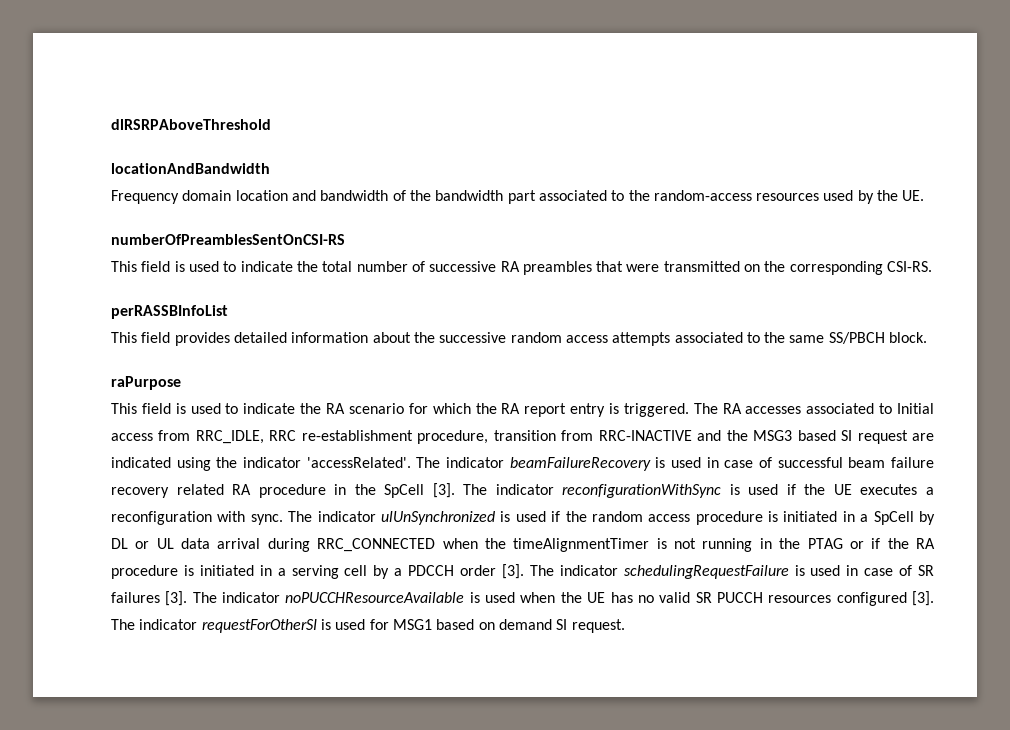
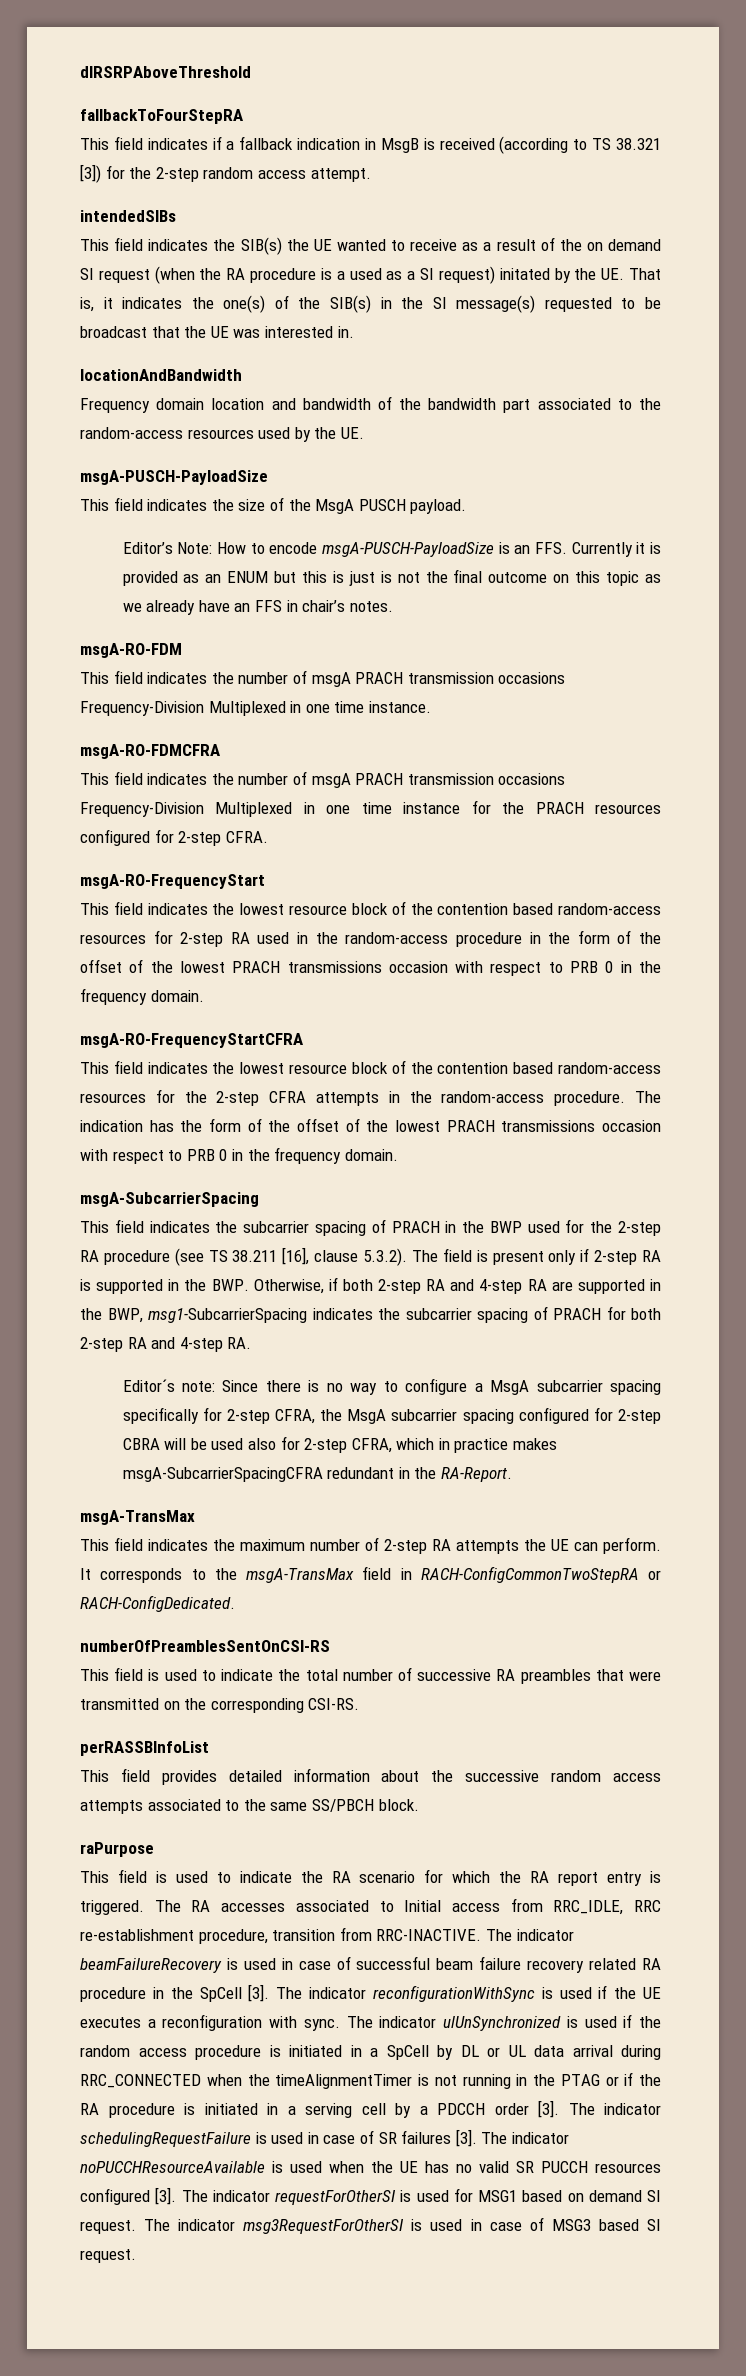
(271, 124) none -> [80,109,243,124] [80,136,661,154] [80,164,371,183] [80,210,176,222] [80,237,661,255] [80,266,661,284] [80,295,661,313] [80,326,354,338] // fallbackToFourStepRA // This field indicates if a fallback indication in MsgB is received (according to TS 38.321 [3]) for the 2-step random access attempt. // intendedSIBs // This field indicates the SIB(s) the UE wanted to receive as a result of the on demand SI request (when the RA procedure is a used as a SI request) initated by the UE. That is, it indicates the one(s) of the SIB(s) in the SI message(s) requested to be broadcast that the UE was interested in.
(925, 195) none -> [80,470,268,485] [80,497,467,514] [122,542,662,557] [122,569,662,586] [122,600,393,615] [80,643,182,658] [80,670,566,687] [80,701,431,716] [80,744,220,759] [80,771,566,788] [80,800,661,817] [80,829,268,846] [80,874,265,889] [80,901,661,915] [80,930,661,947] [80,959,661,976] [80,988,204,1005] [80,1033,303,1048] [80,1060,661,1074] [80,1089,661,1106] [80,1118,661,1132] [80,1147,398,1164] [80,1192,259,1207] [80,1219,661,1236] [80,1247,662,1266] [80,1277,661,1294] [80,1306,661,1323] [80,1337,252,1352] [122,1378,661,1395] [122,1407,661,1424] [122,1436,558,1453] [122,1467,512,1482] [80,1510,195,1525] [80,1537,661,1554] [80,1566,661,1583] [80,1595,235,1612] // msgA-PUSCH-PayloadSize // This field indicates the size of the MsgA PUSCH payload. // Editor’s Note: How to encode msgA-PUSCH-PayloadSize is an FFS. Currently it is provided as an ENUM but this is just is not the final outcome on this topic as we already have an FFS in chair’s notes. // msgA-RO-FDM // This field indicates the number of msgA PRACH transmission occasions Frequency-Division Multiplexed in one time instance. // msgA-RO-FDMCFRA // This field indicates the number of msgA PRACH transmission occasions Frequency-Division Multiplexed in one time instance for the PRACH resources configured for 2-step CFRA. // msgA-RO-FrequencyStart // This field indicates the lowest resource block of the contention based random-access resources for 2-step RA used in the random-access procedure in the form of the offset of the lowest PRACH transmissions occasion with respect to PRB 0 in the frequency domain. // msgA-RO-FrequencyStartCFRA // This field indicates the lowest resource block of the contention based random-access resources for the 2-step CFRA attempts in the random-access procedure. The indication has the form of the offset of the lowest PRACH transmissions occasion with respect to PRB 0 in the frequency domain. // msgA-SubcarrierSpacing // This field indicates the subcarrier spacing of PRACH in the BWP used for the 2-step RA procedure (see TS 38.211 [16], clause 5.3.2). The field is present only if 2-step RA is supported in the BWP. Otherwise, if both 2-step RA and 4-step RA are supported in the BWP, msg1-SubcarrierSpacing indicates the subcarrier spacing of PRACH for both 2-step RA and 4-step RA. // Editor´s note: Since there is no way to configure a MsgA subcarrier spacing specifically for 2-step CFRA, the MsgA subcarrier spacing configured for 2-step CBRA will be used also for 2-step CFRA, which in practice makes msgA-SubcarrierSpacingCFRA redundant in the RA-Report. // msgA-TransMax // This field indicates the maximum number of 2-step RA attempts the UE can perform. It corresponds to the msgA-TransMax field in RACH-ConfigCommonTwoStepRA or RACH-ConfigDedicated.
[598,430,935,444] [111,457,411,471] RRC-INACTIVE and the MSG3 based SI request are indicated using the indicator 'accessRelated'. -> [376,1929,482,1941] RRC-INACTIVE.
(625, 626) none -> [144,2217,661,2234] [80,2249,136,2263] The indicator msg3RequestForOtherSI is used in case of MSG3 based SI request.

